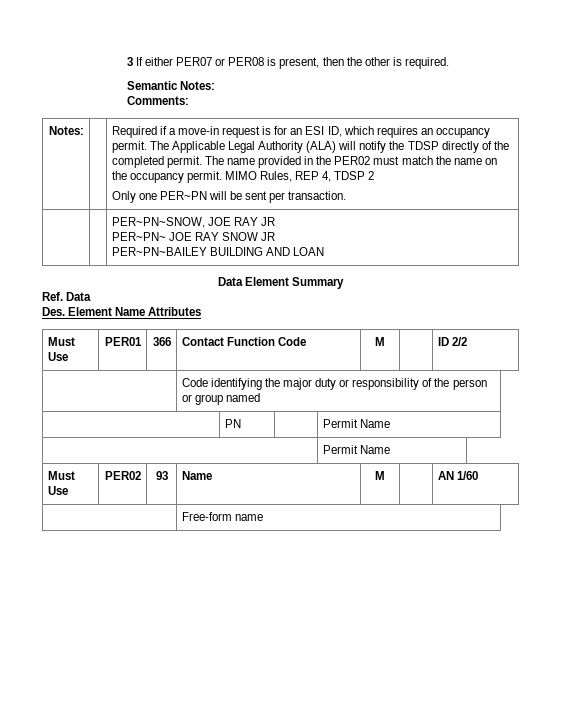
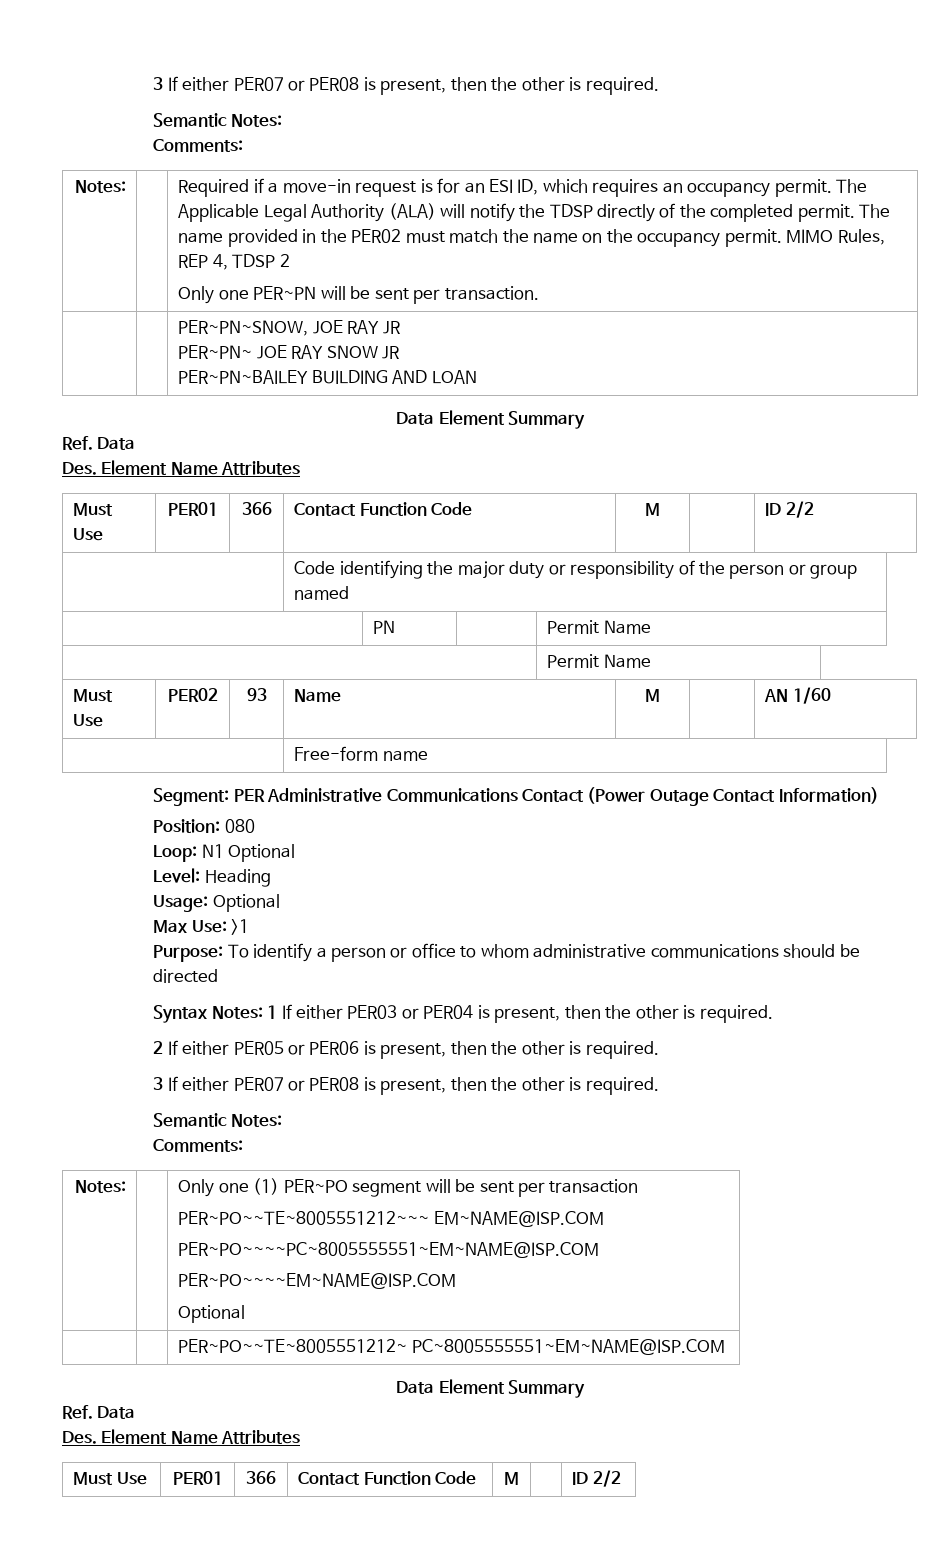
(263, 517) none -> [153,787,879,806] [153,819,255,833] [153,844,296,862] [153,868,271,887] [153,894,280,912] [153,919,250,935] [153,943,860,962] [153,969,219,983] [153,1004,773,1023] [153,1040,659,1059] [153,1076,659,1095] [153,1113,282,1127] [153,1139,244,1152] [74,1180,126,1193] [178,1178,639,1197] [178,1211,604,1227] [178,1242,600,1258] [178,1273,457,1289] [178,1305,246,1323] [178,1339,725,1355] [396,1379,585,1398] [62,1405,136,1419] [62,1429,301,1444] [73,1472,147,1485] [172,1471,223,1485] [246,1471,276,1484] [298,1471,477,1485] [504,1472,519,1485] [572,1470,621,1487] // Segment: PER Administrative Communications Contact (Power Outage Contact Information) // Position: 080 // Loop: N1 Optional // Level: Heading // Usage: Optional // Max Use: >1 // Purpose: To identify a person or office to whom administrative communications should be directed // Syntax Notes: 1 If either PER03 or PER04 is present, then the other is required. // 2 If either PER05 or PER06 is present, then the other is required. // 3 If either PER07 or PER08 is present, then the other is required. // Semantic Notes: // Comments: // Notes: | | Only one (1) PER~PO segment will be sent per transaction // PER~PO~~TE~8005551212~~~ EM~NAME@ISP.COM // PER~PO~~~~PC~8005555551~EM~NAME@ISP.COM // PER~PO~~~~EM~NAME@ISP.COM // Optional // | | PER~PO~~TE~8005551212~ PC~8005555551~EM~NAME@ISP.COM // Data Element Summary // Ref. Data // Des. Element Name Attributes // Must Use | PER01 | 366 | Contact Function Code | M | | ID 2/2

